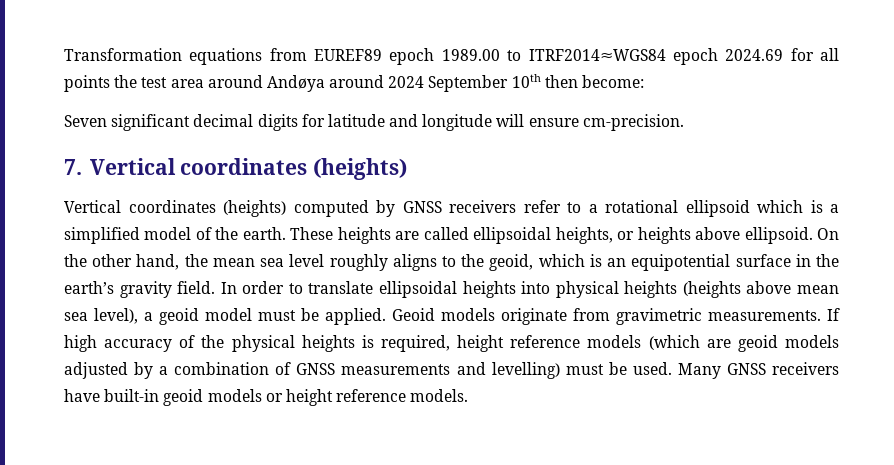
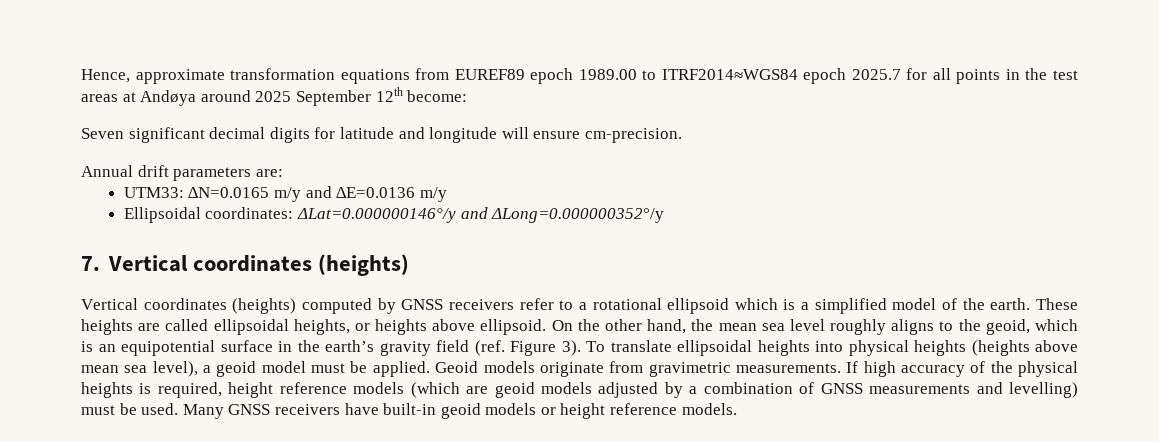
[64,48,182,61] Transformation -> [81,68,336,84] Hence, approximate transformation
[725,49,784,61] 2024.69 -> [851,69,901,80] 2025.7
(110, 83) none -> [1005,69,1020,80] in
[170,74,578,92] area around Andøya around 2024 September 10th then -> [81,87,403,106] areas at Andøya around 2025 September 12th
(684, 122) none -> [81,165,283,181] [123,186,447,202] [123,207,665,223] // Annual drift parameters are: // UTM33: ∆N=0.0165 m/y and ∆E=0.0136 m/y // Ellipsoidal coordinates: ΔLat=0.000000146°/y and ΔLong=0.000000352°/y
[177,281,303,294] field. In order to -> [436,340,605,356] field (ref. Figure 3). To

